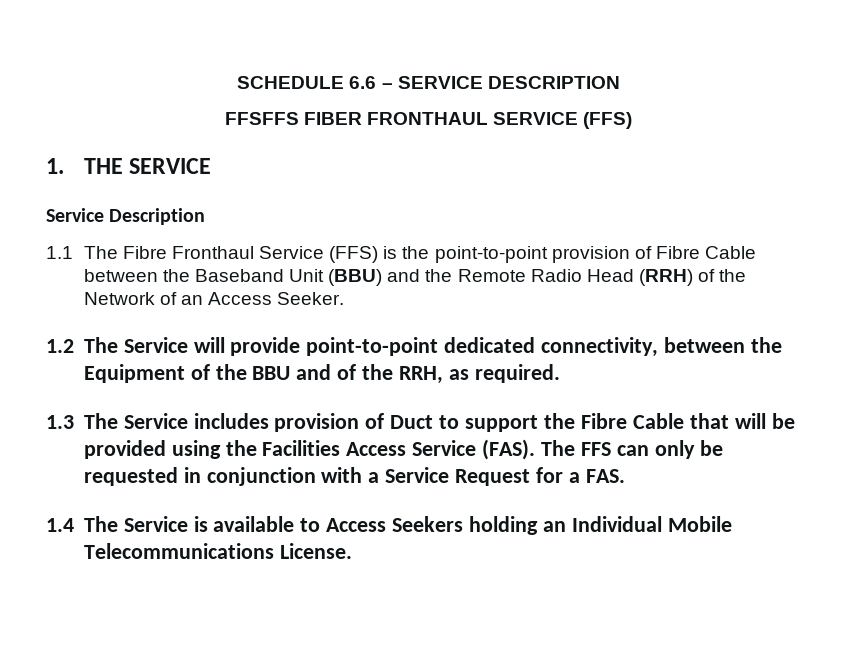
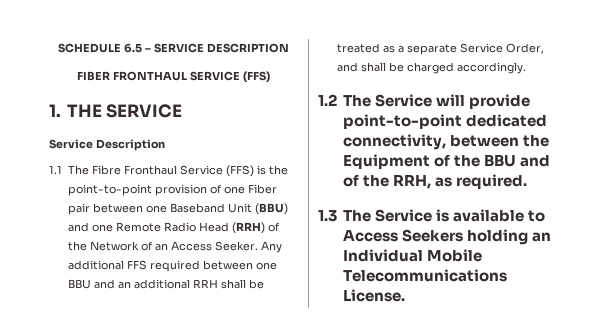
[349,76,377,89] 6.6 -> [123,43,142,53] 6.5
[224,112,299,125] FFSFFS -> (289, 48) none
[655,246,757,259] [83,269,190,282] Fibre Cable between the -> [223,184,277,194] [67,203,167,215] one Fiber pair between one
[425,269,453,282] the -> [91,224,113,232] one
(345, 298) none -> [260,241,282,253] [67,260,277,272] [67,279,264,289] [336,43,544,55] [336,62,526,74] Any additional FFS required between one BBU and an additional RRH shall be treated as a separate Service Order, and shall be charged accordingly.
[193,413,795,432] [83,439,723,460] [83,467,626,486] [46,516,188,532] includes provision of Duct to support the Fibre Cable that will be provided using the Facilities Access Service (FAS). The FFS can only be requested in conjunction with a Service Request for a FAS. // 1.4 The Service -> (432, 215) none

